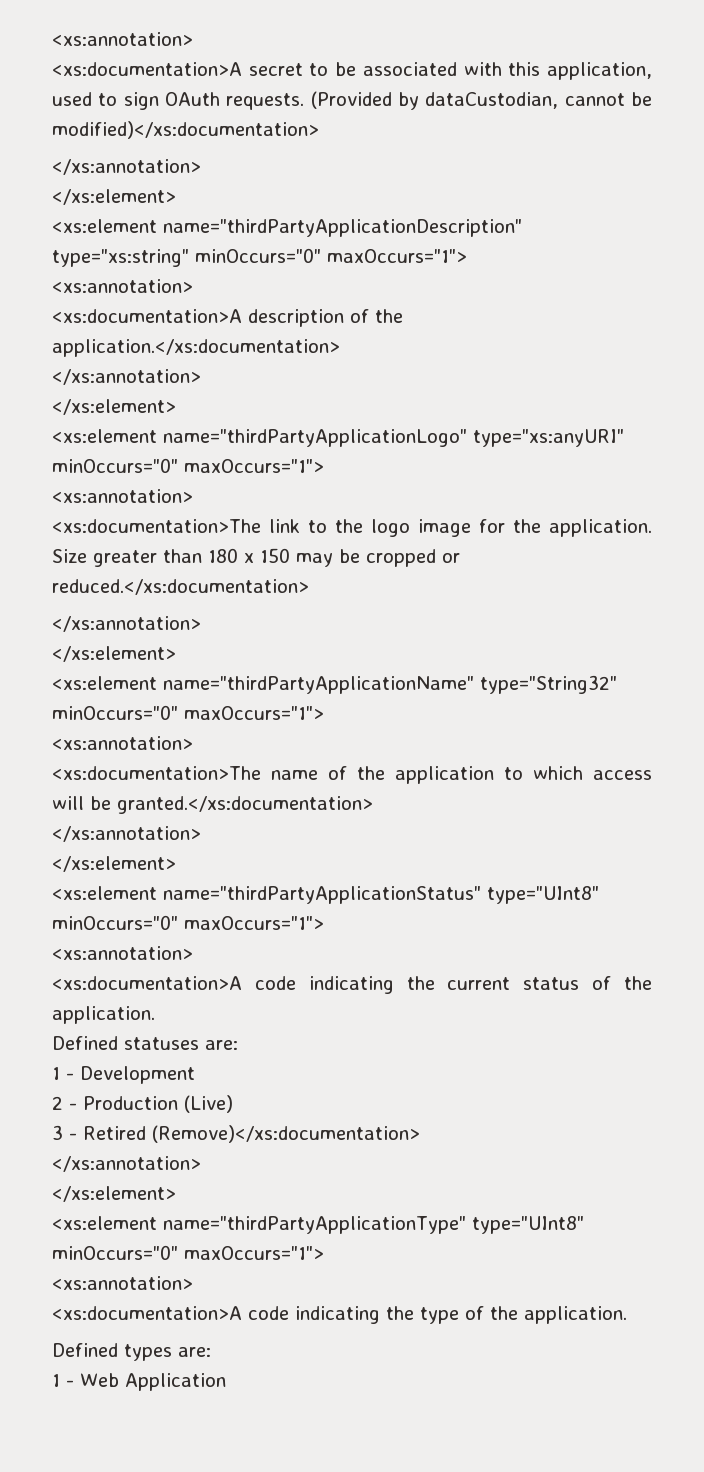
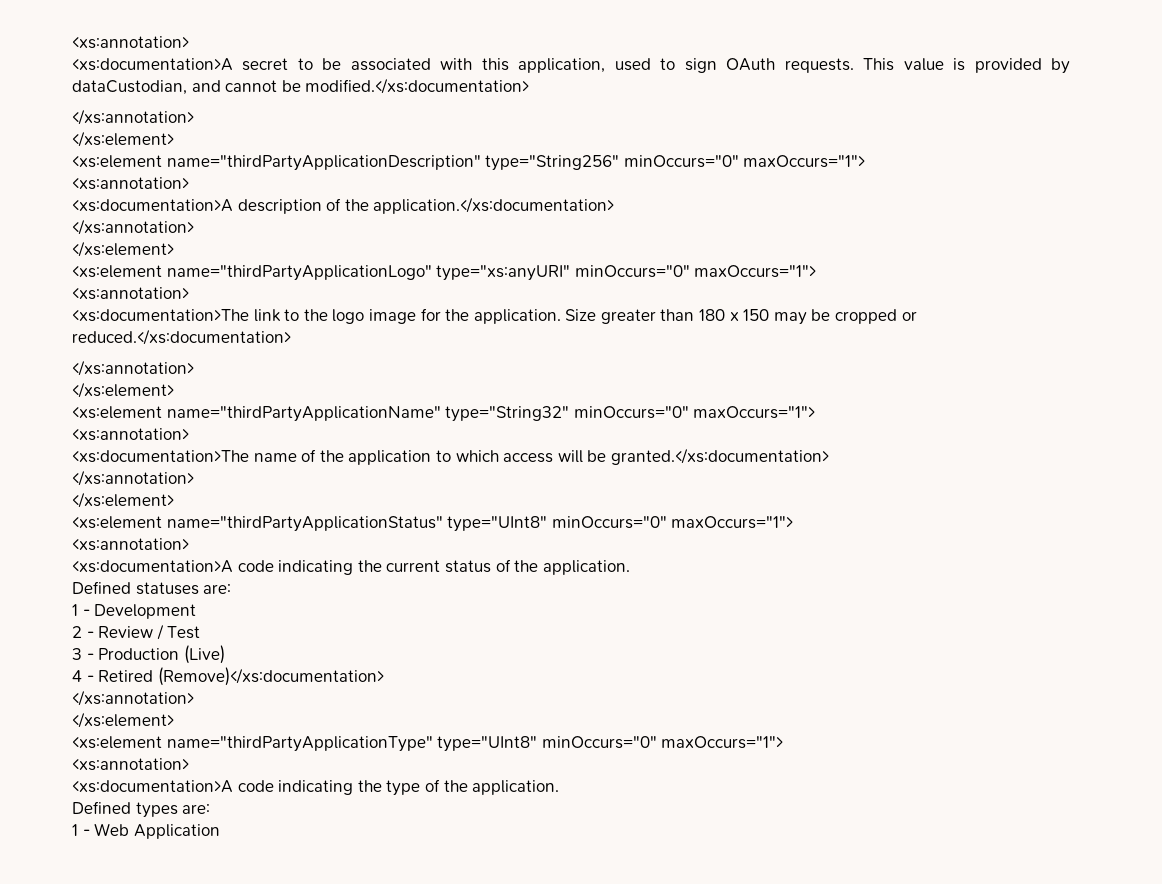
[310,91,392,109] (Provided -> [863,58,1042,73] This value is provided
(559, 100) none -> [191,80,221,92] and
[52,121,319,139] modified)</xs:documentation> -> [305,78,530,94] modified.</xs:documentation>
[52,249,189,267] type="xs:string" -> [485,155,620,171] type="String256"
(77, 1106) none -> [98,624,201,640] [72,648,94,660] Review / Test // 3 -
[52,1125,63,1140] 3 -> [72,670,82,682] 4

